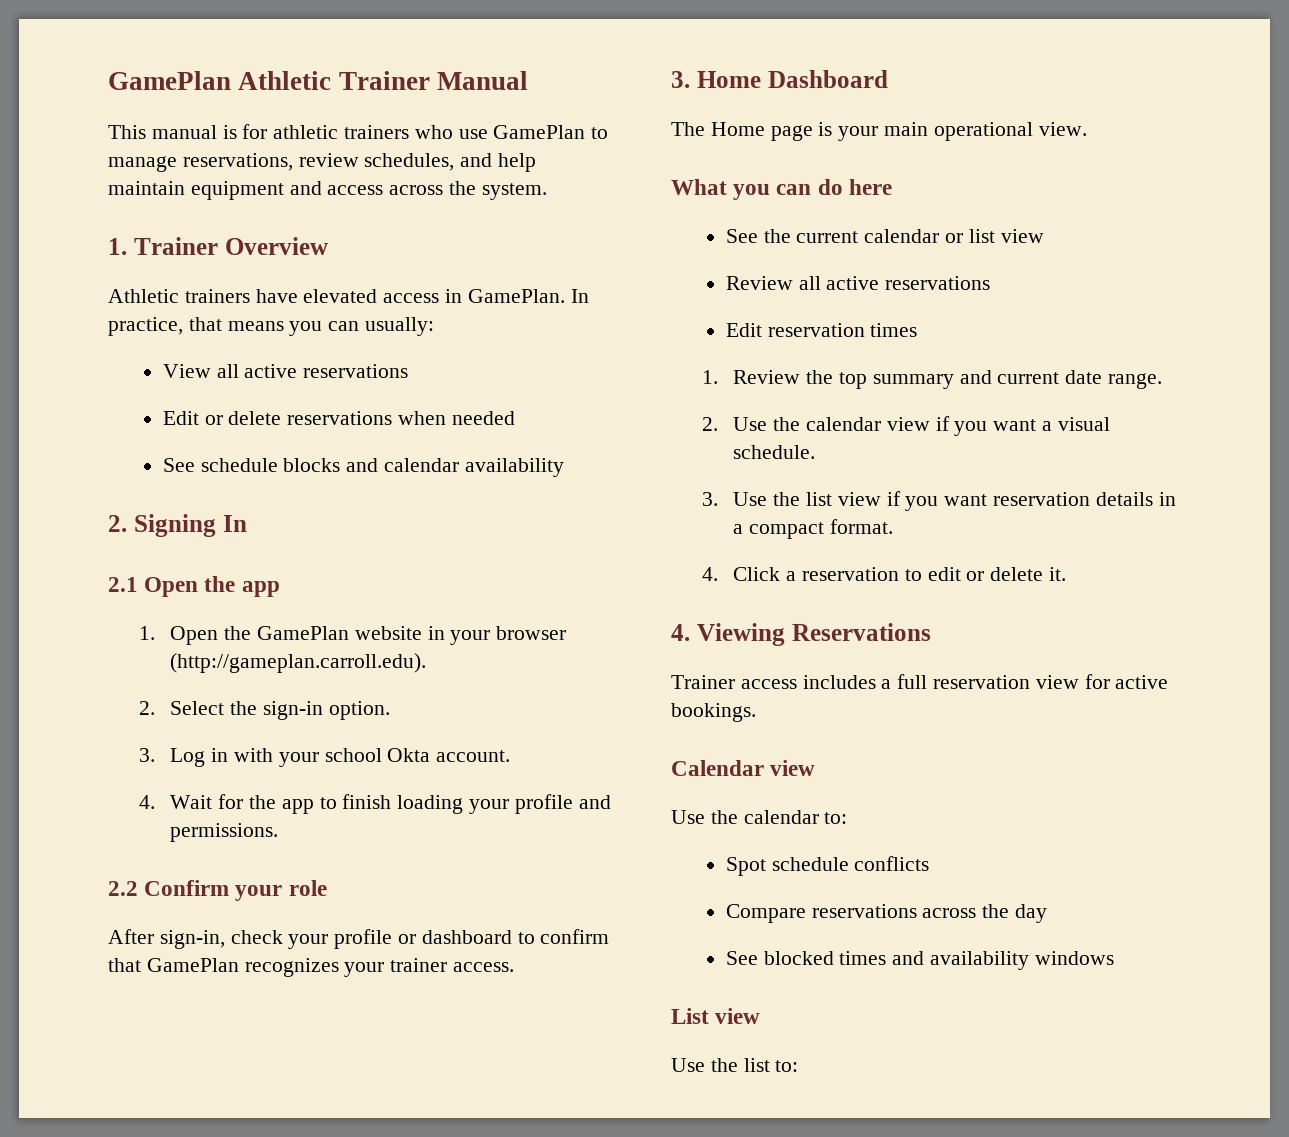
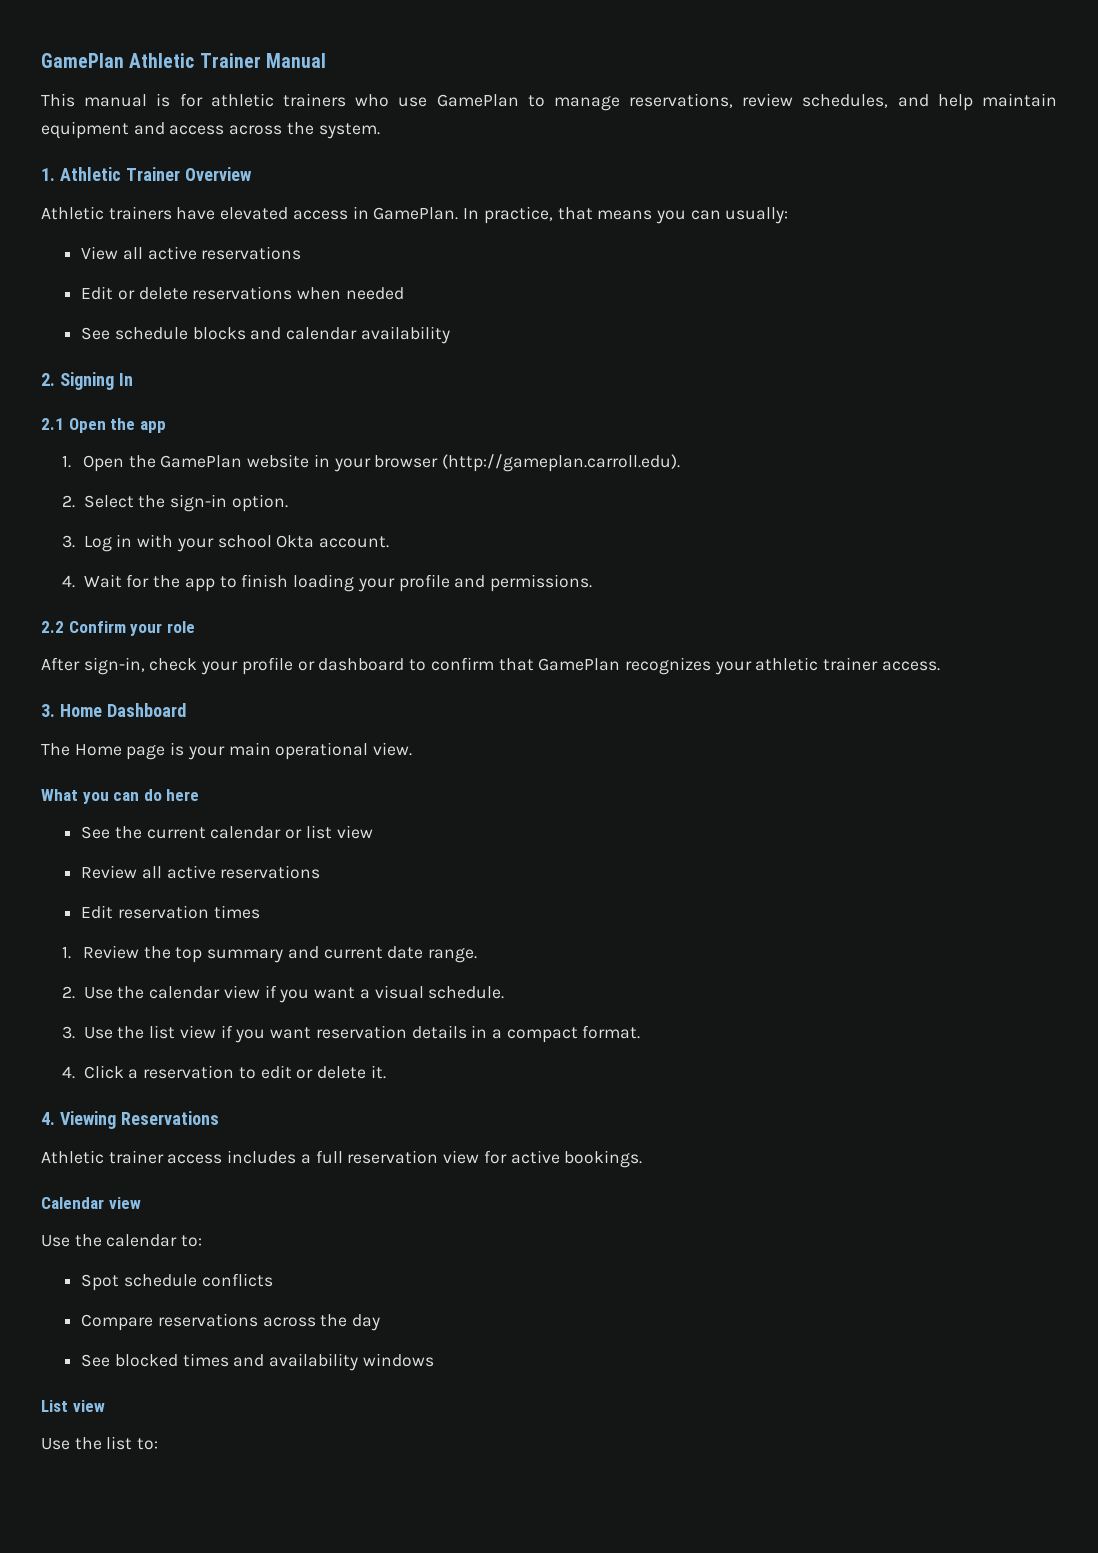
(127, 246) none -> [59,167,121,181] Athletic
(385, 969) none -> [755,657,819,671] athletic
[671,675,735,689] Trainer -> [41,1150,164,1164] Athletic trainer

